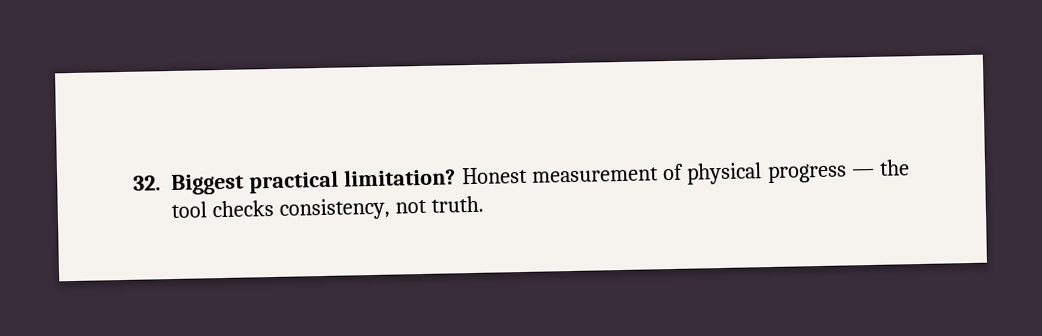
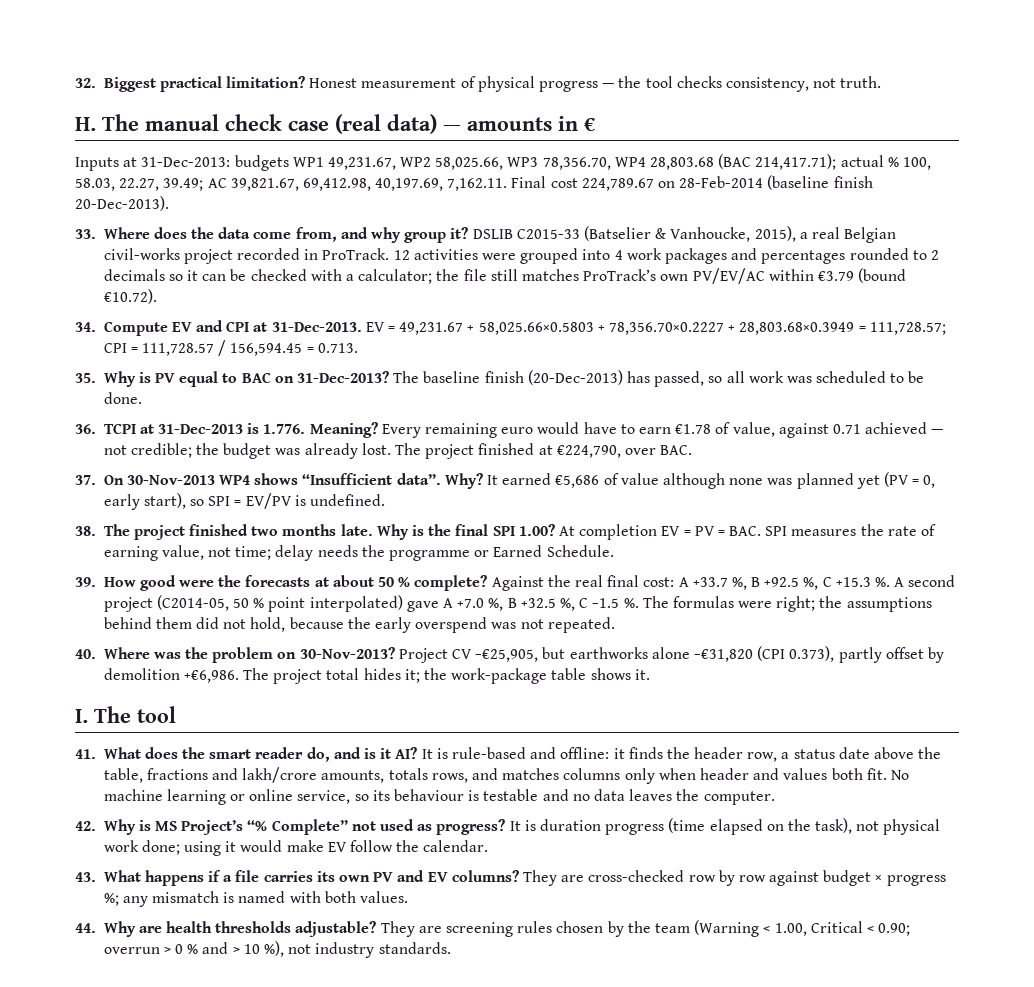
(484, 204) none -> [75,114,595,134] [75,154,931,171] [75,175,873,191] [75,196,169,211] [75,226,897,243] [103,248,939,264] [103,268,907,284] [103,289,157,304] [75,320,946,336] [103,340,358,356] [75,370,925,387] [103,392,142,404] [75,422,944,438] [103,443,693,459] [75,472,936,489] [103,493,386,510] [75,524,937,540] [103,545,614,561] [75,575,956,591] [103,595,932,612] [103,617,615,633] [75,646,944,663] [103,668,650,684] [75,706,176,723] [75,747,942,762] [103,767,909,784] [103,789,775,805] [75,818,941,835] [103,840,489,856] [75,870,946,886] [103,891,409,907] [75,920,911,937] [103,941,451,958] // H. The manual check case (real data) — amounts in € // Inputs at 31-Dec-2013: budgets WP1 49,231.67, WP2 58,025.66, WP3 78,356.70, WP4 28,803.68 (BAC 214,417.71); actual % 100, 58.03, 22.27, 39.49; AC 39,821.67, 69,412.98, 40,197.69, 7,162.11. Final cost 224,789.67 on 28-Feb-2014 (baseline finish 20-Dec-2013). // 33. Where does the data come from, and why group it? DSLIB C2015-33 (Batselier & Vanhoucke, 2015), a real Belgian civil-works project recorded in ProTrack. 12 activities were grouped into 4 work packages and percentages rounded to 2 decimals so it can be checked with a calculator; the file still matches ProTrack’s own PV/EV/AC within €3.79 (bound €10.72). // 34. Compute EV and CPI at 31-Dec-2013. EV = 49,231.67 + 58,025.66×0.5803 + 78,356.70×0.2227 + 28,803.68×0.3949 = 111,728.57; CPI = 111,728.57 / 156,594.45 = 0.713. // 35. Why is PV equal to BAC on 31-Dec-2013? The baseline finish (20-Dec-2013) has passed, so all work was scheduled to be done. // 36. TCPI at 31-Dec-2013 is 1.776. Meaning? Every remaining euro would have to earn €1.78 of value, against 0.71 achieved — not credible; the budget was already lost. The project finished at €224,790, over BAC. // 37. On 30-Nov-2013 WP4 shows “Insufficient data”. Why? It earned €5,686 of value although none was planned yet (PV = 0, early start), so SPI = EV/PV is undefined. // 38. The project finished two months late. Why is the final SPI 1.00? At completion EV = PV = BAC. SPI measures the rate of earning value, not time; delay needs the programme or Earned Schedule. // 39. How good were the forecasts at about 50 % complete? Against the real final cost: A +33.7 %, B +92.5 %, C +15.3 %. A second project (C2014-05, 50 % point interpolated) gave A +7.0 %, B +32.5 %, C −1.5 %. The formulas were right; the assumptions behind them did not hold, because the early overspend was not repeated. // 40. Where was the problem on 30-Nov-2013? Project CV −€25,905, but earthworks alone −€31,820 (CPI 0.373), partly offset by demolition +€6,986. The project total hides it; the work-package table shows it. // I. The tool // 41. What does the smart reader do, and is it AI? It is rule-based and offline: it finds the header row, a status date above the table, fractions and lakh/crore amounts, totals rows, and matches columns only when header and values both fit. No machine learning or online service, so its behaviour is testable and no data leaves the computer. // 42. Why is MS Project’s “% Complete” not used as progress? It is duration progress (time elapsed on the task), not physical work done; using it would make EV follow the calendar. // 43. What happens if a file carries its own PV and EV columns? They are cross-checked row by row against budget × progress %; any mismatch is named with both values. // 44. Why are health thresholds adjustable? They are screening rules chosen by the team (Warning < 1.00, Critical < 0.90; overrun > 0 % and > 10 %), not industry standards.

